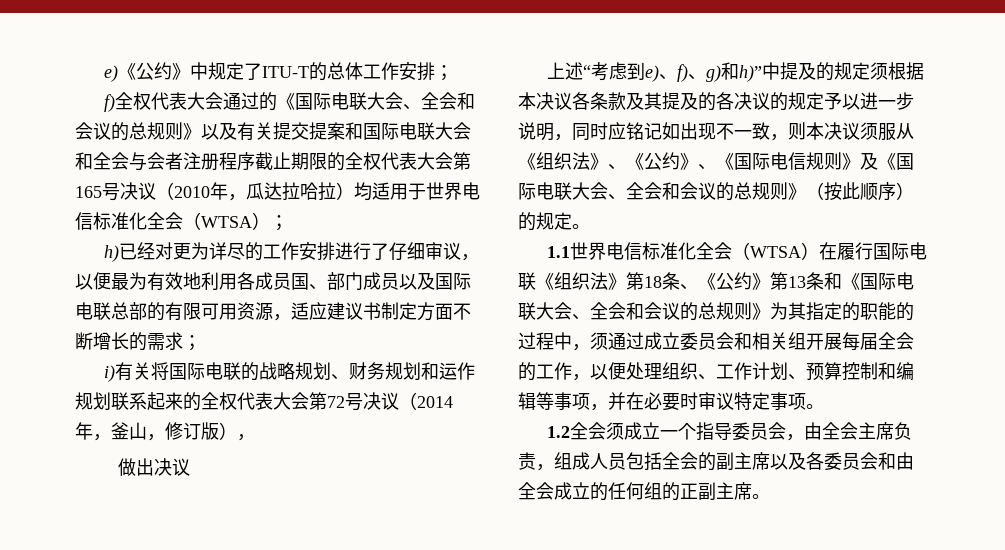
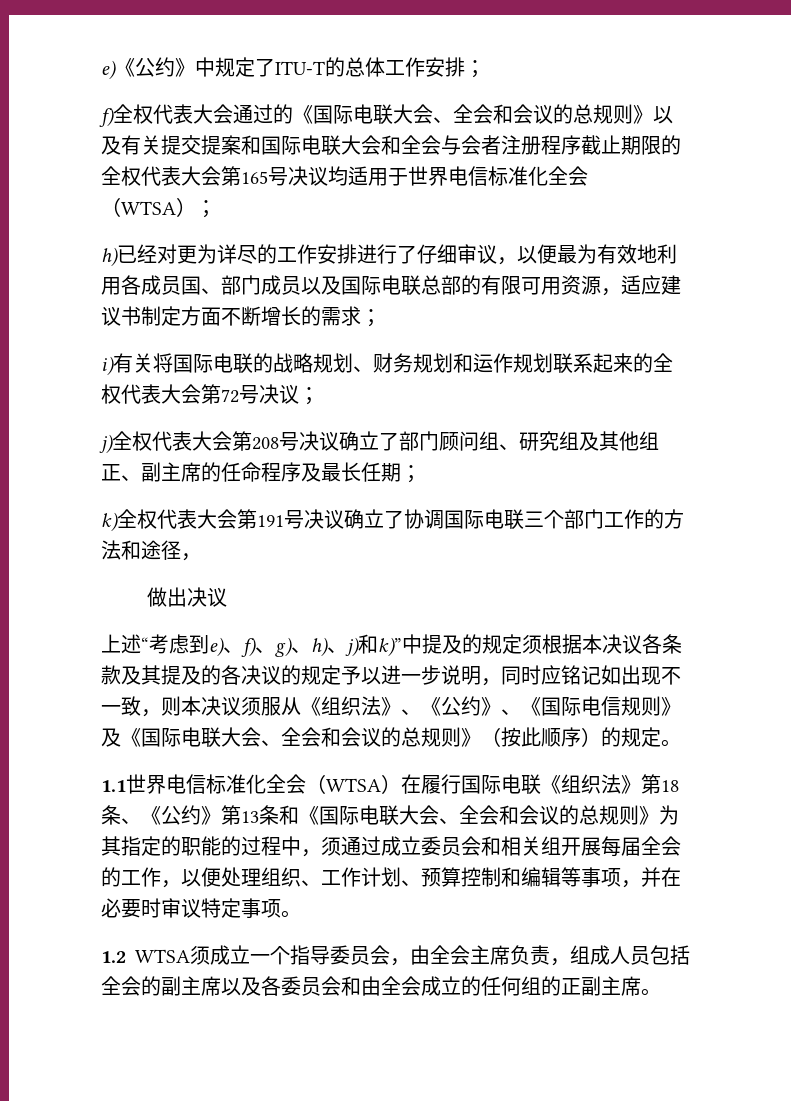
[156,182,354,201] （2010年，瓜达拉哈拉） -> (328, 176) none
[399,392,453,410] [75,422,237,441] （2014年，釜山，修订版） -> [299,387,319,405] [99,431,659,454] [101,462,421,483] [101,509,684,532] [101,540,181,560] ； // j)全权代表大会第208号决议确立了部门顾问组、研究组及其他组正、副主席的任命程序及最长任期； // k)全权代表大会第191号决议确立了协调国际电联三个部门工作的方法和途径
[720,62,762,82] 和h)” -> [291,634,402,657] 、h)、j)和k)”
[569,422,606,440] 全会 -> [135,949,191,963] WTSA

